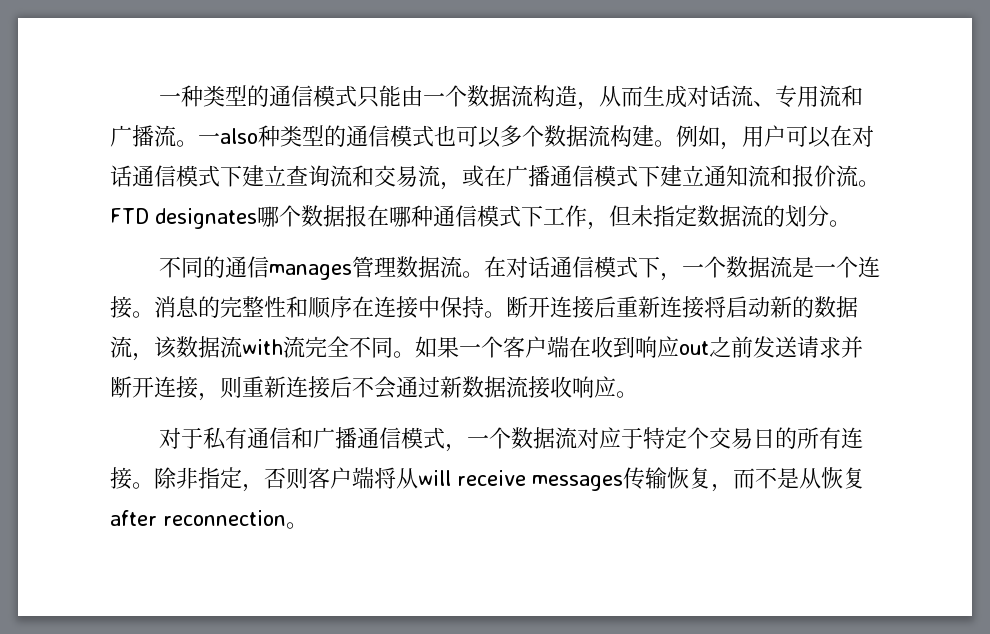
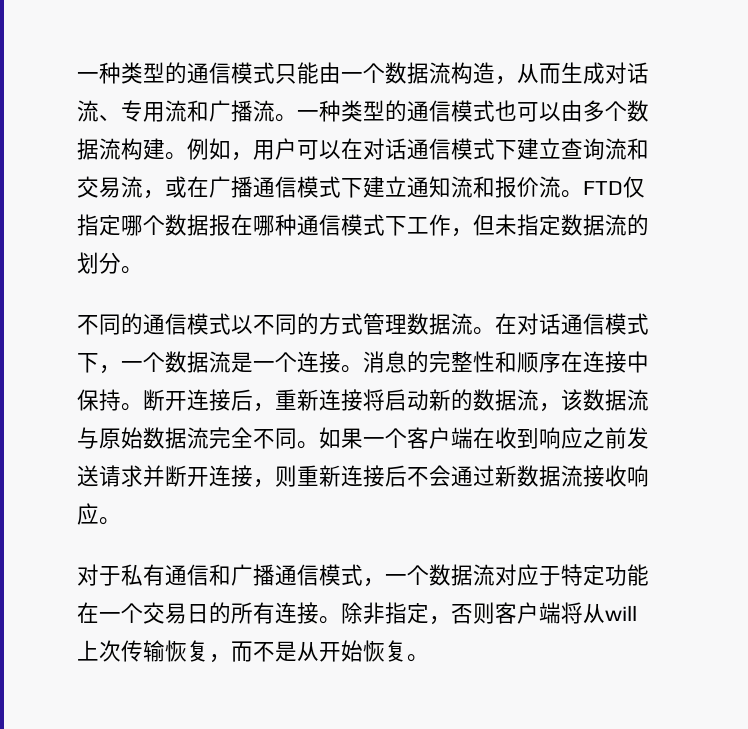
[220,128,258,144] also -> (319, 114) none
(501, 137) none -> [561,100,583,122] 由
[155,208,257,229] designates -> [623,176,645,198] [77,214,121,236] 仅指定
[268,264,352,280] manages -> [187,313,363,335] 模式以不同的方式
(616, 307) none -> [253,403,275,412] ，
[242,339,283,355] with -> [77,427,187,449] 与原始数据
[679,341,709,355] out -> (583, 438) none
(687, 438) none -> [605,564,649,586] [77,602,121,623] 功能在一
[457,470,623,491] receive messages -> [77,640,121,662] 上次
[821,467,865,489] [110,510,286,526] 恢复after reconnection -> [319,640,407,662] 开始恢复

